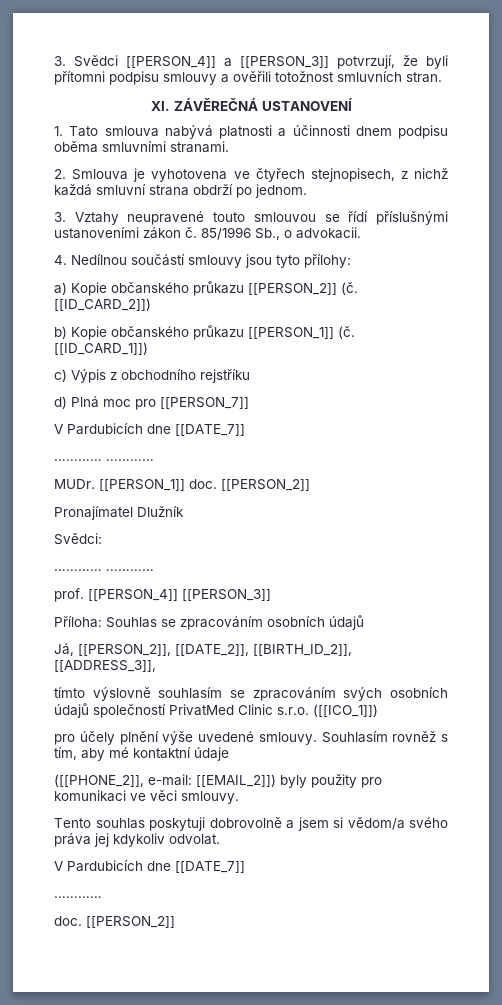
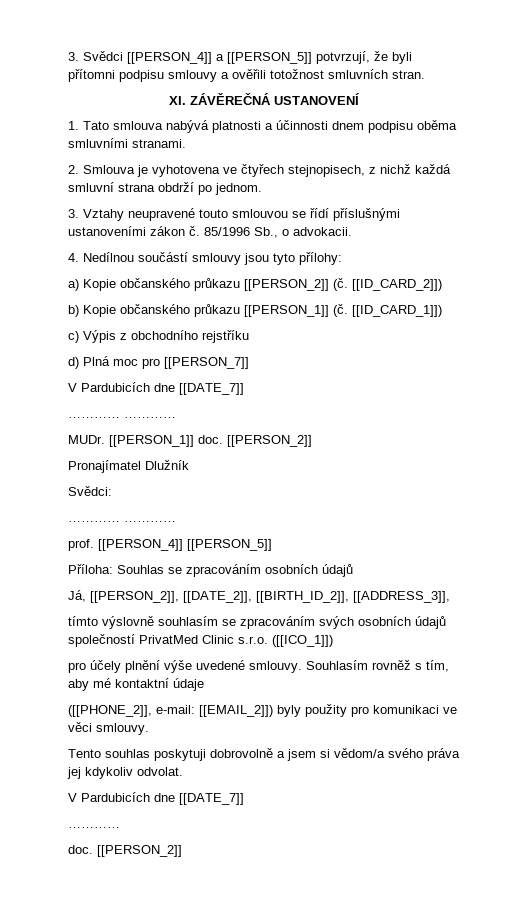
[240,56,329,68] [[PERSON_3]] -> [227,52,312,64] [[PERSON_5]]
[182,589,271,601] [[PERSON_3]] -> [187,539,272,551] [[PERSON_5]]

